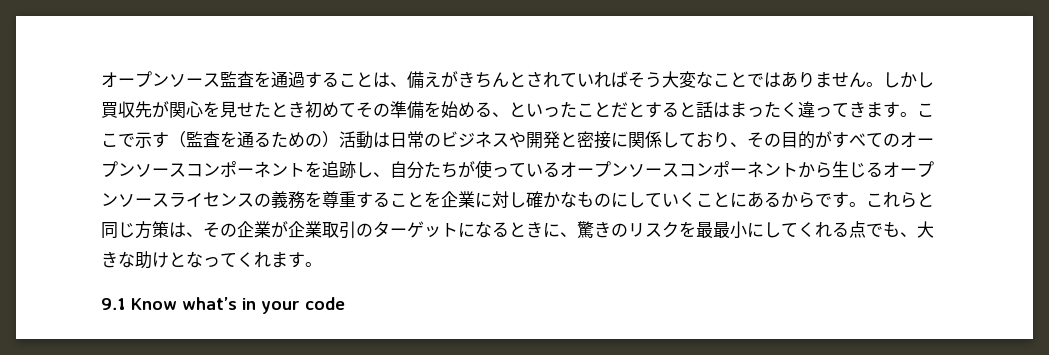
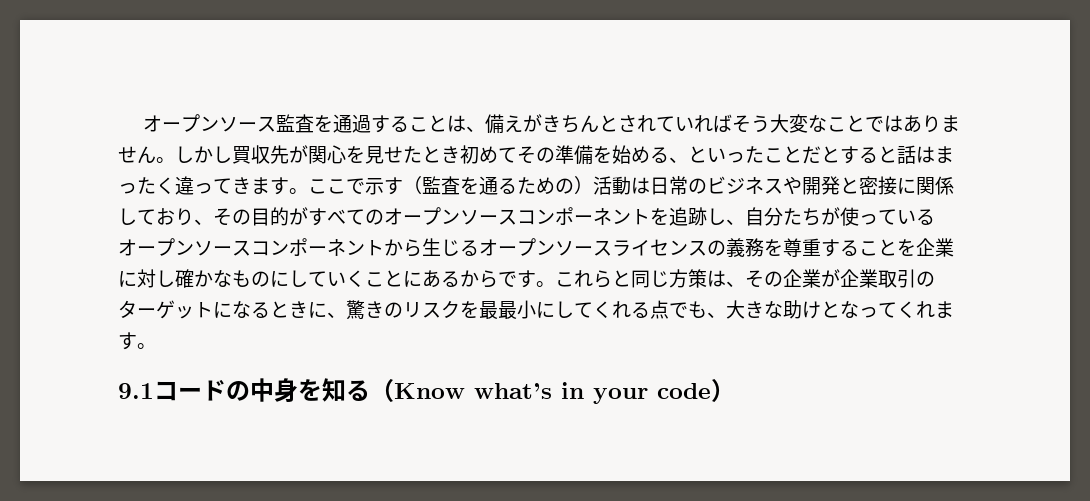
(126, 304) none -> [154,378,394,402] コードの中身を知る（
(345, 303) none -> [711,378,735,402] ）

